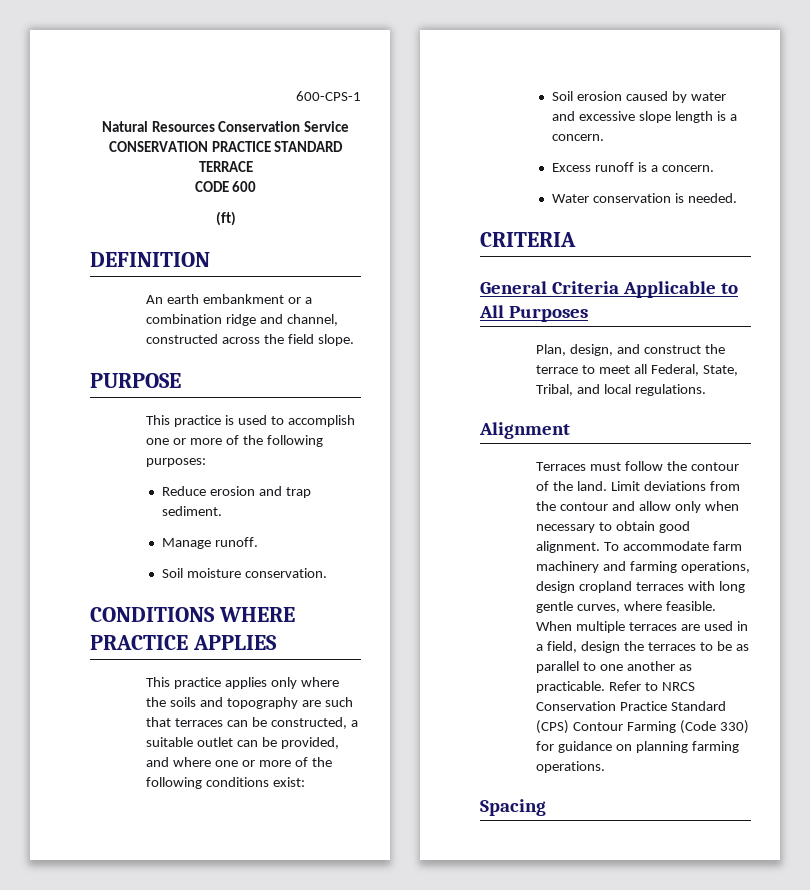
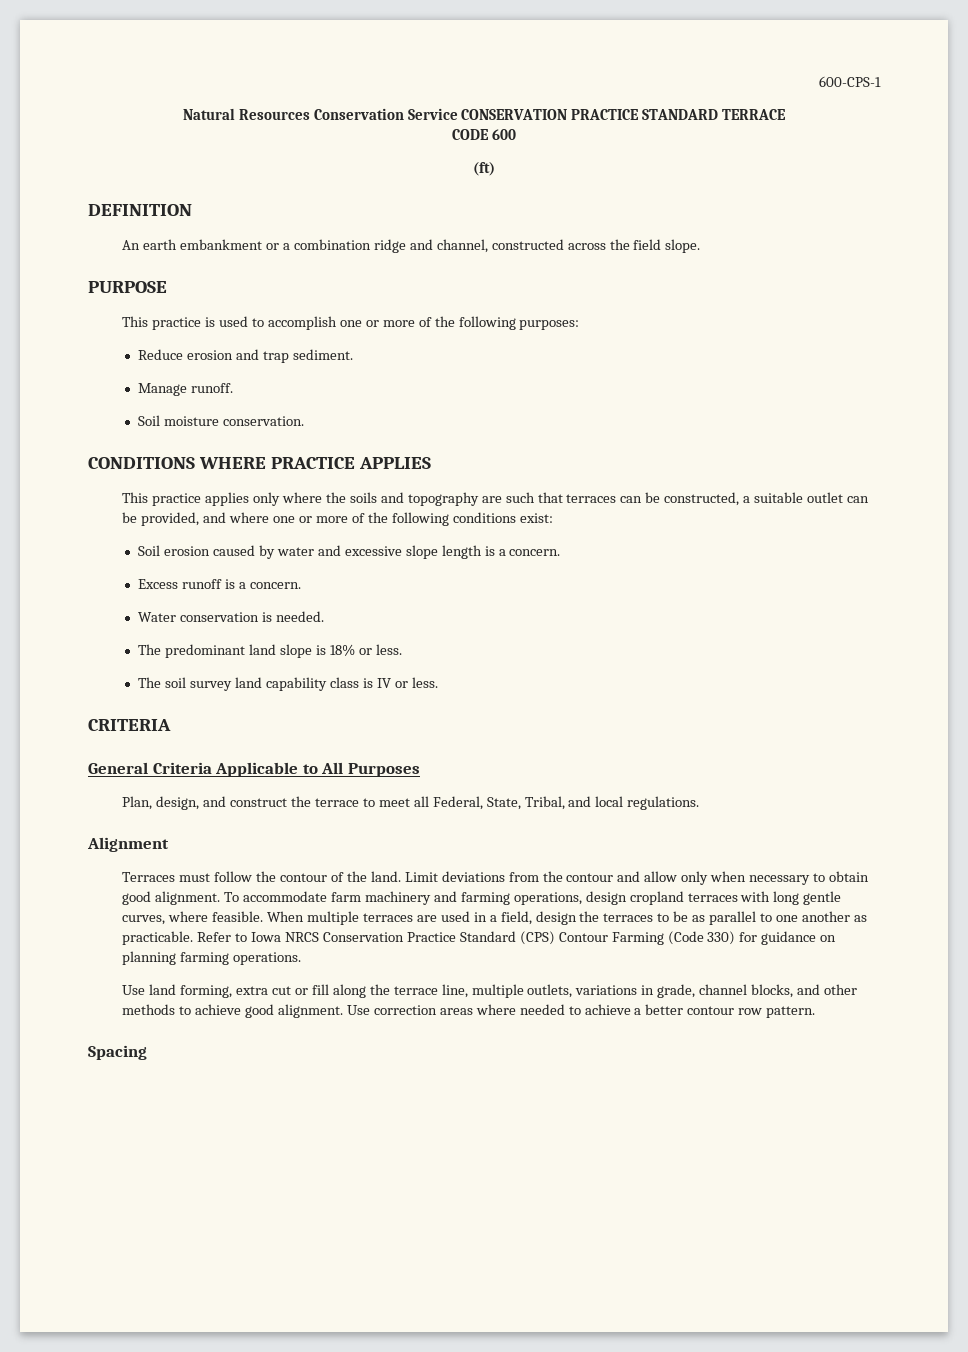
(737, 198) none -> [138,644,402,658] [138,677,438,691] // The predominant land slope is 18% or less. // The soil survey land capability class is IV or less.
(658, 686) none -> [251,932,282,942] Iowa
(606, 767) none -> [122,984,857,998] [122,1004,816,1018] // Use land forming, extra cut or fill along the terrace line, multiple outlets, variations in grade, channel blocks, and other methods to achieve good alignment. Use correction areas where needed to achieve a better contour row pattern.

